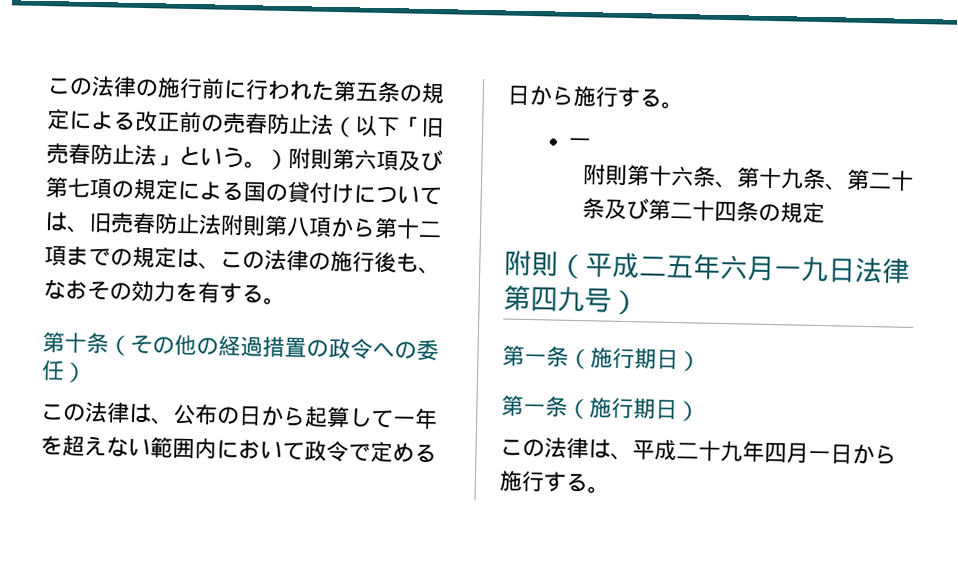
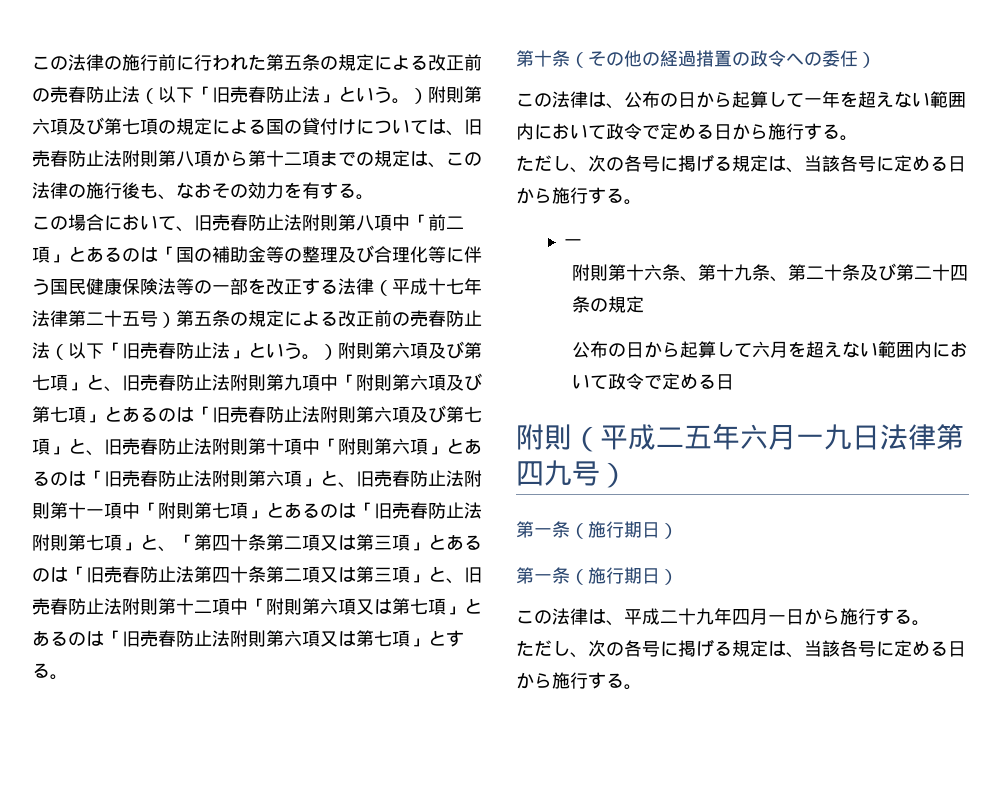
(286, 301) none -> [32,214,464,232] [32,245,482,263] [32,278,482,296] [32,310,482,328] [32,341,482,360] [32,373,482,392] [32,405,482,423] [32,438,482,456] [32,470,482,488] [32,502,482,519] [32,534,482,552] [32,566,482,584] [32,598,482,615] [32,630,464,647] [32,663,68,680] // この場合において、旧売春防止法附則第八項中「前二項」とあるのは「国の補助金等の整理及び合理化等に伴う国民健康保険法等の一部を改正する法律（平成十七年法律第二十五号）第五条の規定による改正前の売春防止法（以下「旧売春防止法」という。）附則第六項及び第七項」と、旧売春防止法附則第九項中「附則第六項及び第七項」とあるのは「旧売春防止法附則第六項及び第七項」と、旧売春防止法附則第十項中「附則第六項」とあるのは「旧売春防止法附則第六項」と、旧売春防止法附則第十一項中「附則第七項」とあるのは「旧売春防止法附則第七項」と、「第四十条第二項又は第三項」とあるのは「旧売春防止法第四十条第二項又は第三項」と、旧売春防止法附則第十二項中「附則第六項又は第七項」とあるのは「旧売春防止法附則第六項又は第七項」とする。
(684, 105) none -> [516,154,966,173] [516,187,642,205] // ただし、次の各号に掲げる規定は、当該各号に定める日から施行する。
(825, 213) none -> [571,341,968,358] [571,373,734,390] // 公布の日から起算して六月を超えない範囲内において政令で定める日
(610, 490) none -> [516,639,966,658] [516,672,642,690] // ただし、次の各号に掲げる規定は、当該各号に定める日から施行する。

